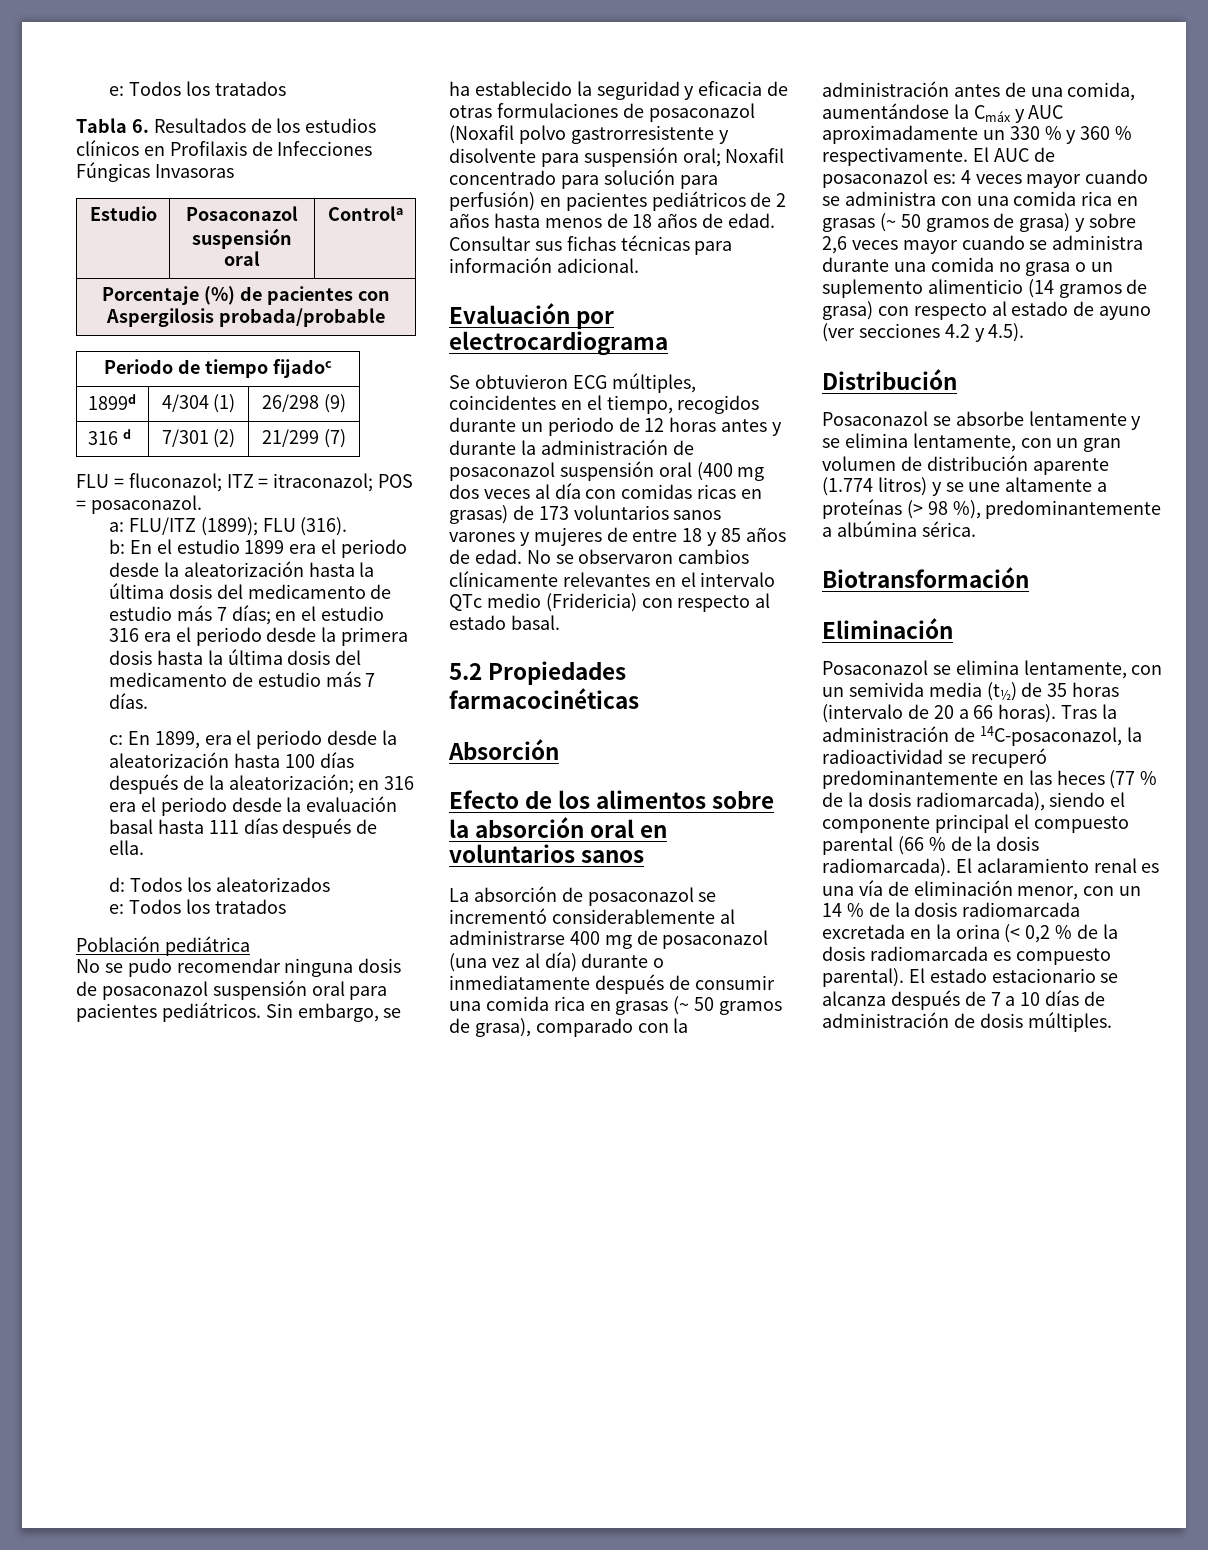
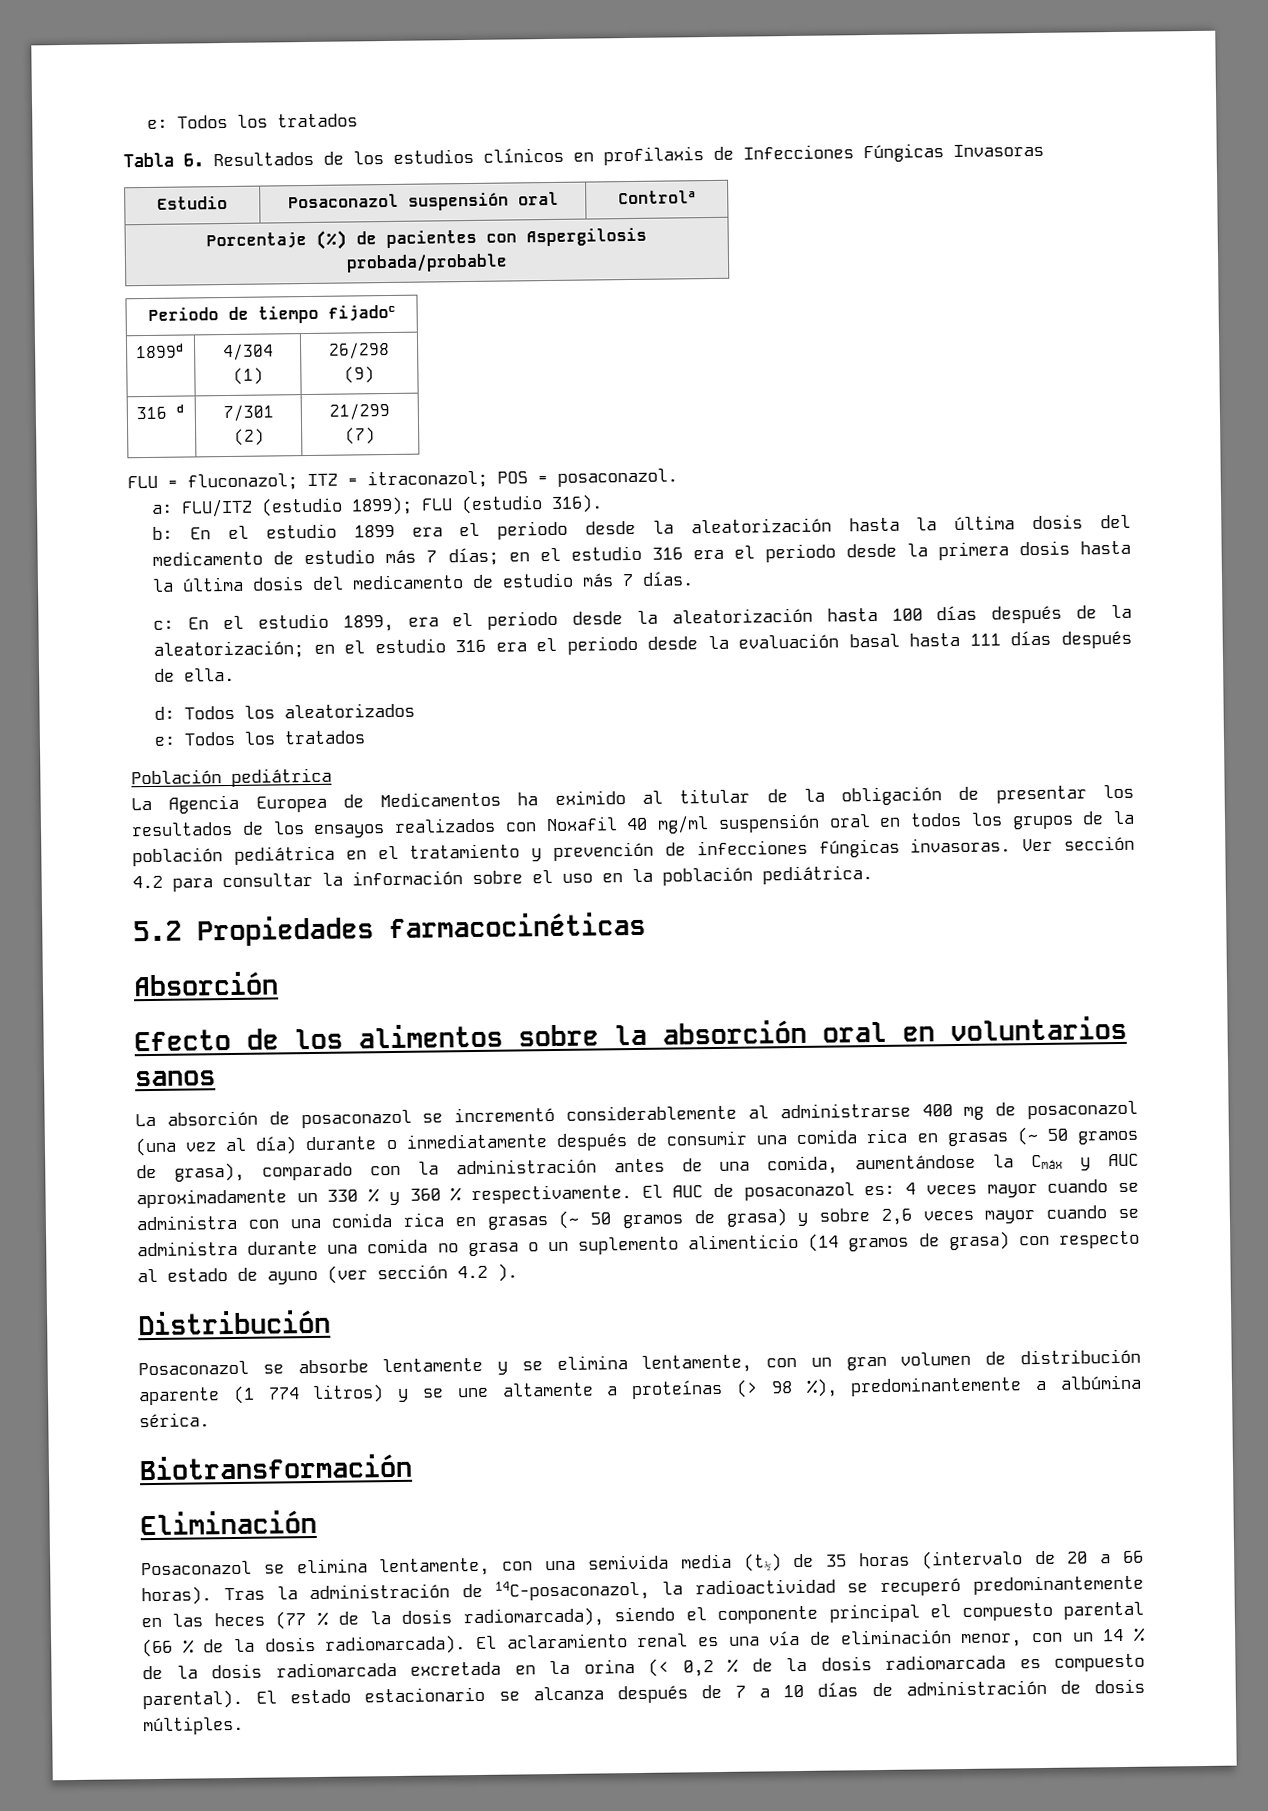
[169,141,247,156] Profilaxis -> [603,146,704,166] profilaxis
[200,517,348,536] (1899); FLU (316). -> [261,494,604,517] (estudio 1899); FLU (estudio 316).
(150, 738) none -> [223,613,329,630] el estudio
(380, 785) none -> [344,638,446,654] el estudio
[76,958,402,977] [76,980,388,1000] [76,1002,402,1022] [449,81,789,100] [449,103,755,122] [449,125,729,144] [449,147,785,167] [449,169,718,189] [449,191,787,211] [449,213,776,228] [449,235,733,255] [449,257,639,273] [449,303,615,329] [449,331,668,356] [449,373,696,393] [449,395,760,414] [449,417,783,436] [449,439,694,455] [449,461,765,481] [449,483,763,499] [449,505,722,524] [449,527,786,546] [449,549,750,564] [449,571,776,587] [449,593,771,612] [449,615,560,630] No se pudo recomendar ninguna dosis de posaconazol suspensión oral para pacientes pediátricos. Sin embargo, se ha establecido la seguridad y eficacia de otras formulaciones de posaconazol (Noxafil polvo gastrorresistente y disolvente para suspensión oral; Noxafil concentrado para solución para perfusión) en pacientes pediátricos de 2 años hasta menos de 18 años de edad. Consultar sus fichas técnicas para información adicional. // Evaluación por electrocardiograma // Se obtuvieron ECG múltiples, coincidentes en el tiempo, recogidos durante un periodo de 12 horas antes y durante la administración de posaconazol suspensión oral (400 mg dos veces al día con comidas ricas en grasas) de 173 voluntarios sanos varones y mujeres de entre 18 y 85 años de edad. No se observaron cambios clínicamente relevantes en el intervalo QTc medio (Fridericia) con respecto al estado basal. -> [131,784,1135,814] [131,810,1135,838] [132,835,1136,867] [132,865,873,892] La Agencia Europea de Medicamentos ha eximido al titular de la obligación de presentar los resultados de los ensayos realizados con Noxafil 40 mg/ml suspensión oral en todos los grupos de la población pediátrica en el tratamiento y prevención de infecciones fúngicas invasoras. Ver sección 4.2 para consultar la información sobre el uso en la población pediátrica.
[858,323,1025,342] secciones 4.2 y 4.5). -> [377,1263,518,1282] sección 4.2 ).
[822,477,873,496] (1.774 -> [232,1385,300,1405] (1 774
[822,687,844,697] un -> [545,1560,577,1571] una

